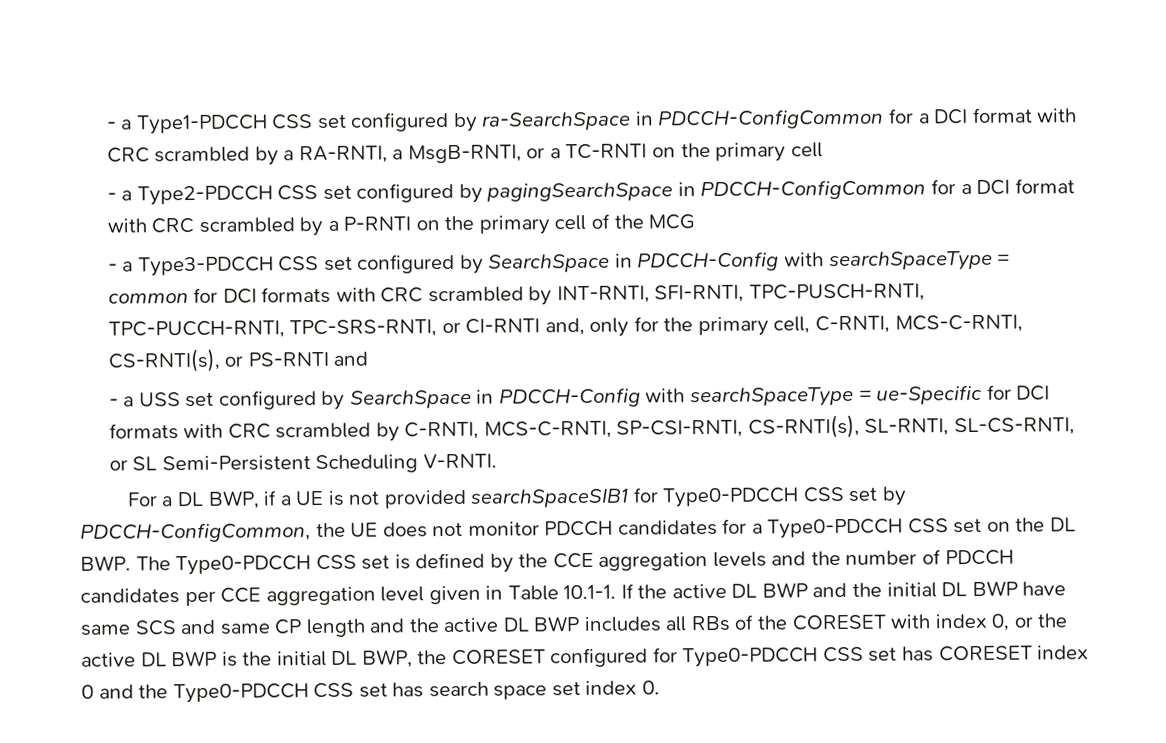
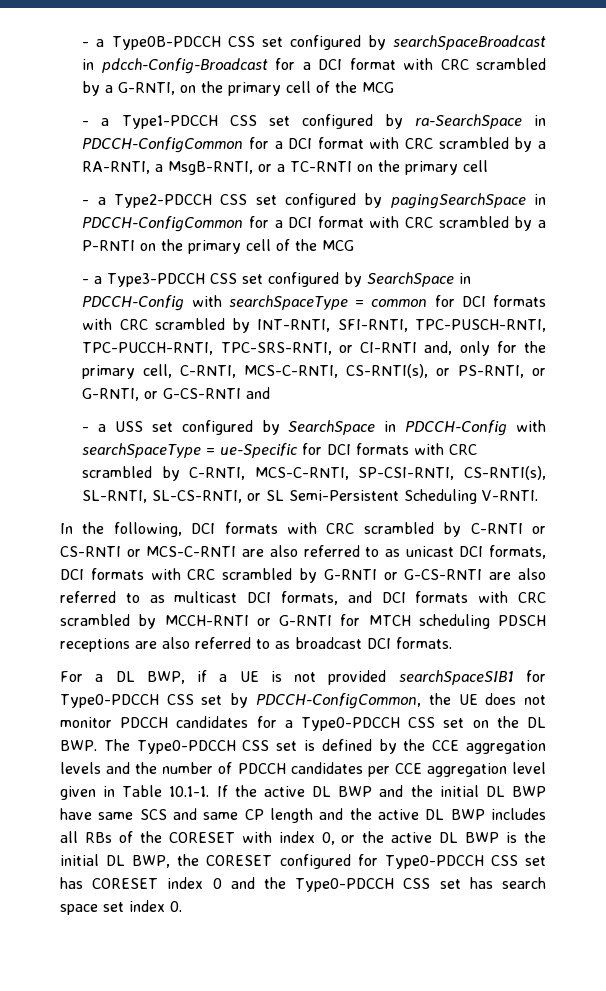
[106,119,133,130] - a -> [82,35,546,50] [82,58,546,74] [82,81,395,96] [82,118,110,126] - a Type0B-PDCCH CSS set configured by searchSpaceBroadcast in pdcch-Config-Broadcast for a DCI format with CRC scrambled by a G-RNTI, on the primary cell of the MCG // - a
[247,351,329,367] PS-RNTI -> [458,365,546,378] [82,388,242,401] PS-RNTI, or G-RNTI, or G-CS-RNTI
(497, 461) none -> [60,522,546,537] [60,545,546,559] [60,568,546,583] [60,591,546,605] [60,614,546,629] [60,637,452,652] // In the following, DCI formats with CRC scrambled by C-RNTI or CS-RNTI or MCS-C-RNTI are also referred to as unicast DCI formats, DCI formats with CRC scrambled by G-RNTI or G-CS-RNTI are also referred to as multicast DCI formats, and DCI formats with CRC scrambled by MCCH-RNTI or G-RNTI for MTCH scheduling PDSCH receptions are also referred to as broadcast DCI formats.

